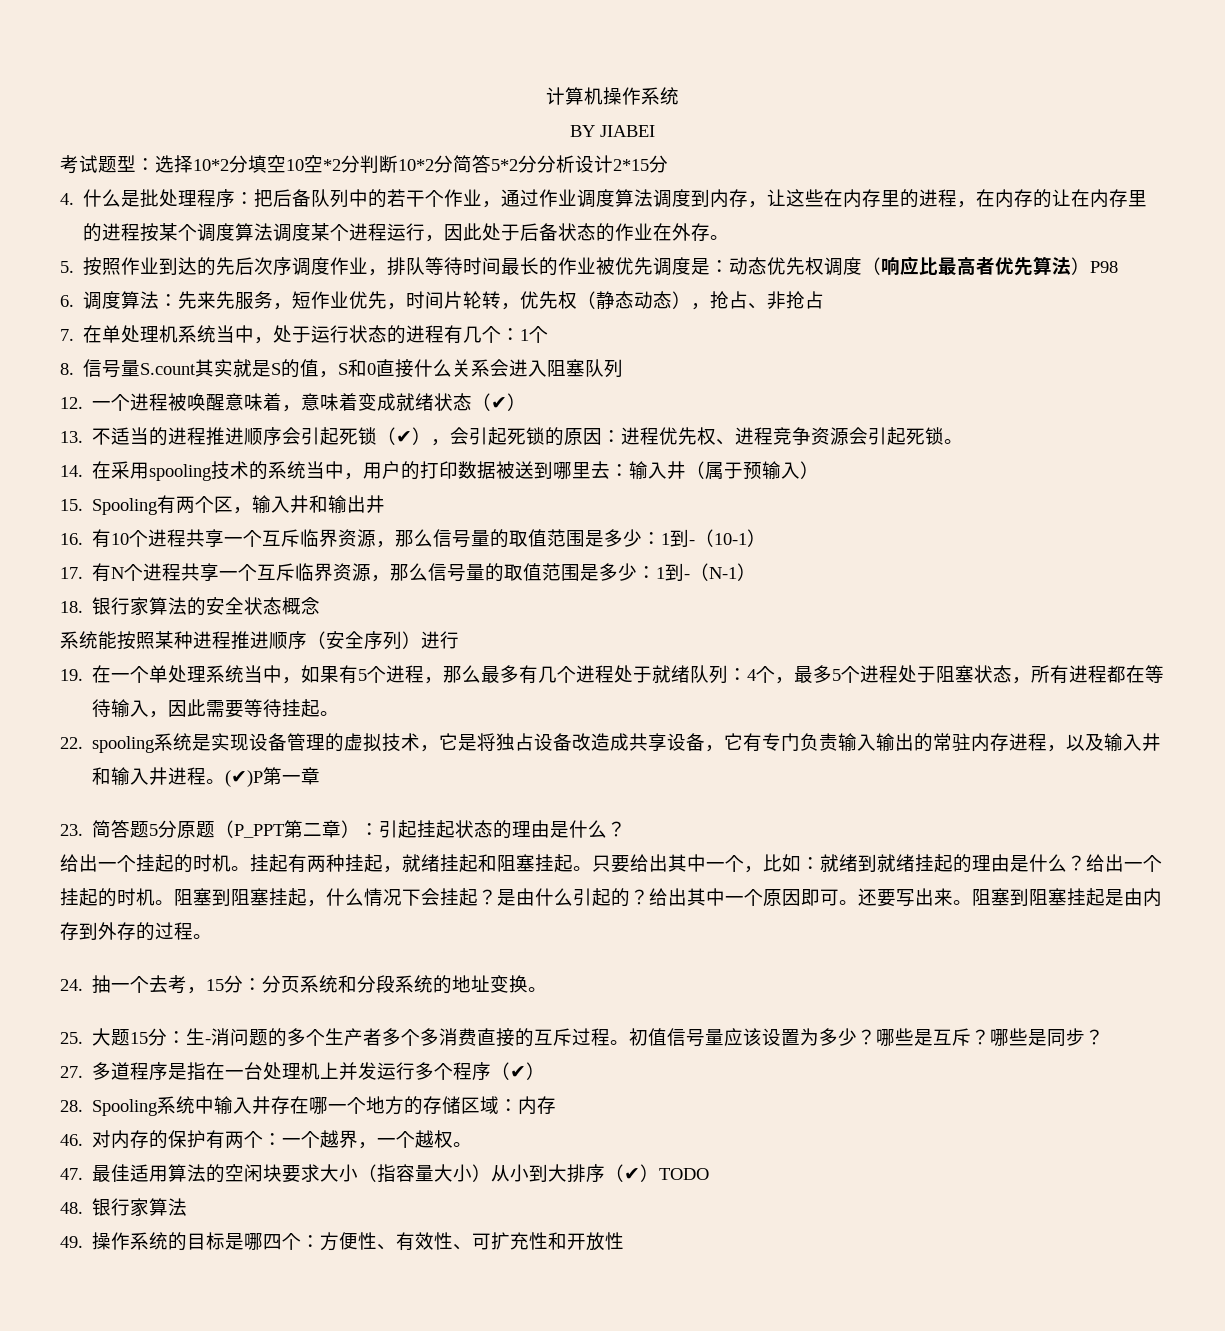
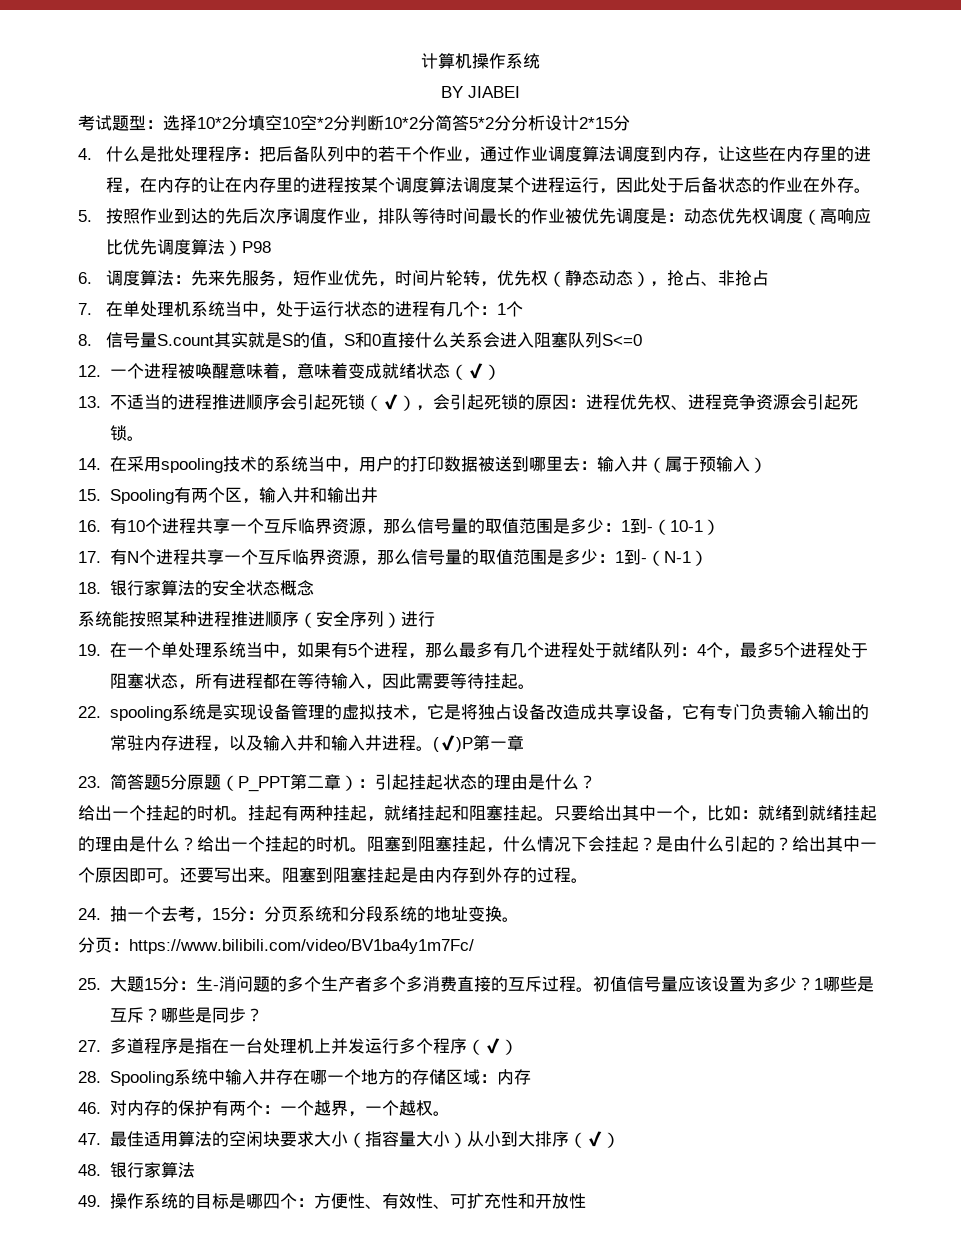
[881,256,1034,276] 响应比最高者优先 -> [820,208,872,224] [106,239,192,255] 高响应比优先调度
(624, 368) none -> [602,334,643,346] S<=0
(548, 989) none -> [78,937,474,954] // 分页：https://www.bilibili.com/video/BV1ba4y1m7Fc/
(877, 1037) none -> [813,978,823,990] 1
[659,1168,710,1180] TODO -> (620, 1140) none

